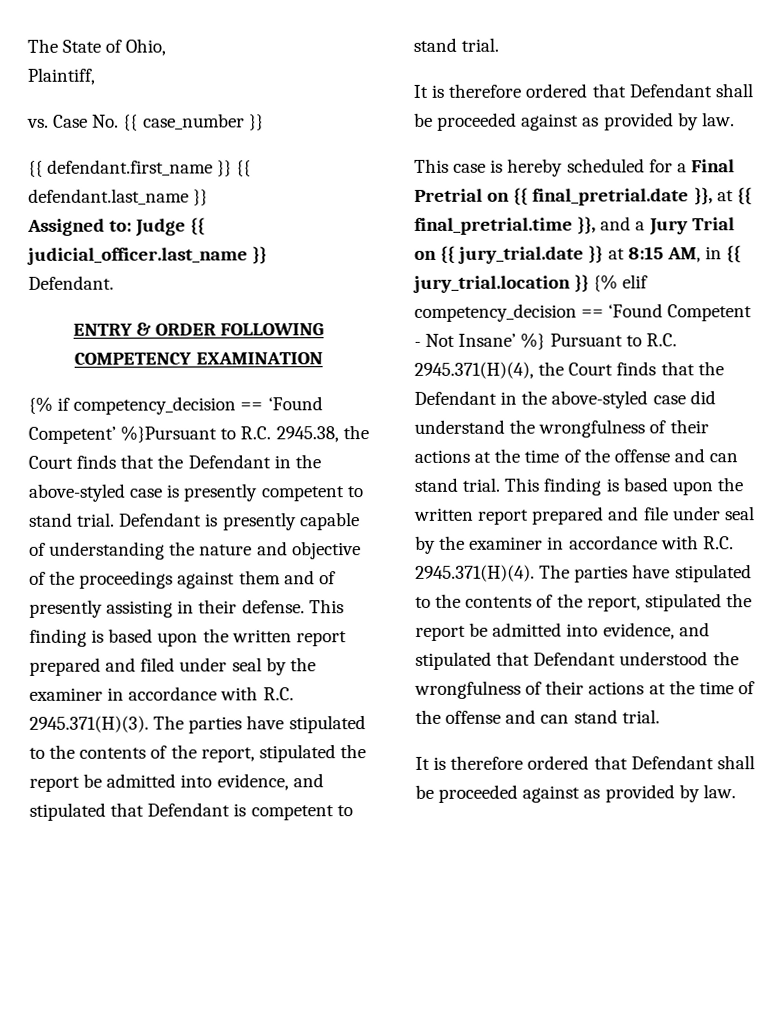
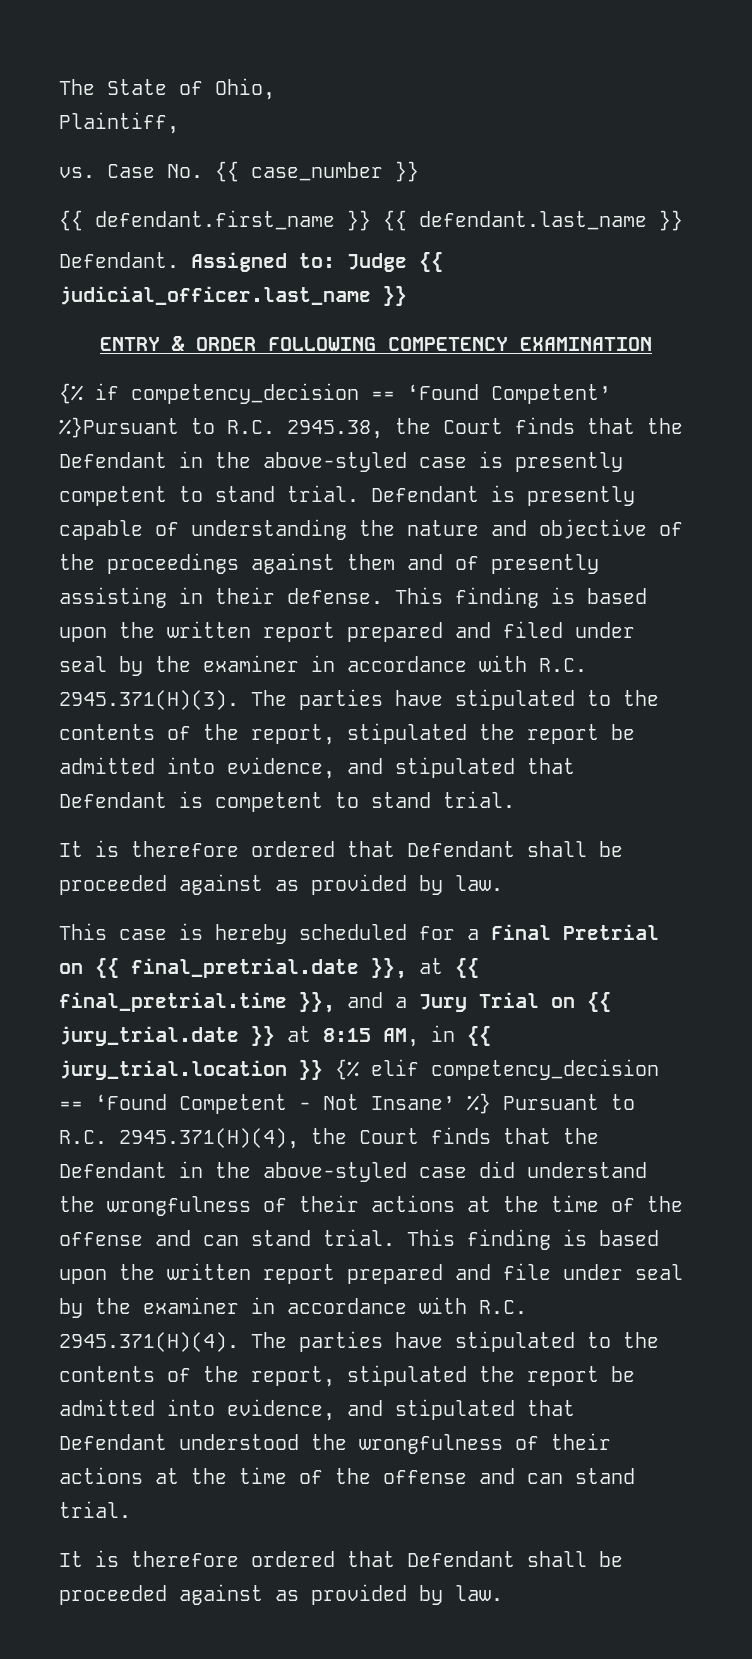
(209, 197) none -> [59,252,179,268] Defendant.
[28,275,114,290] // Defendant. -> (407, 296) none

